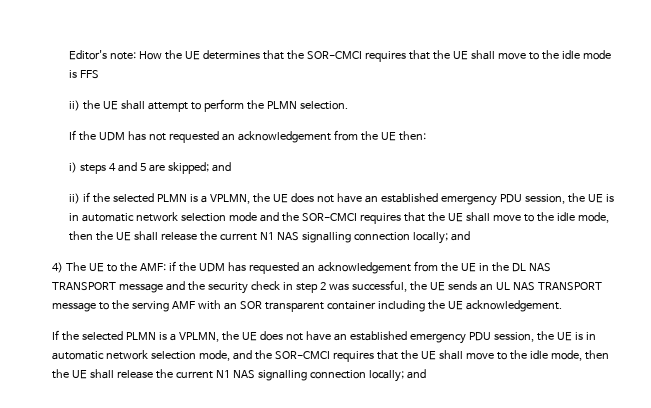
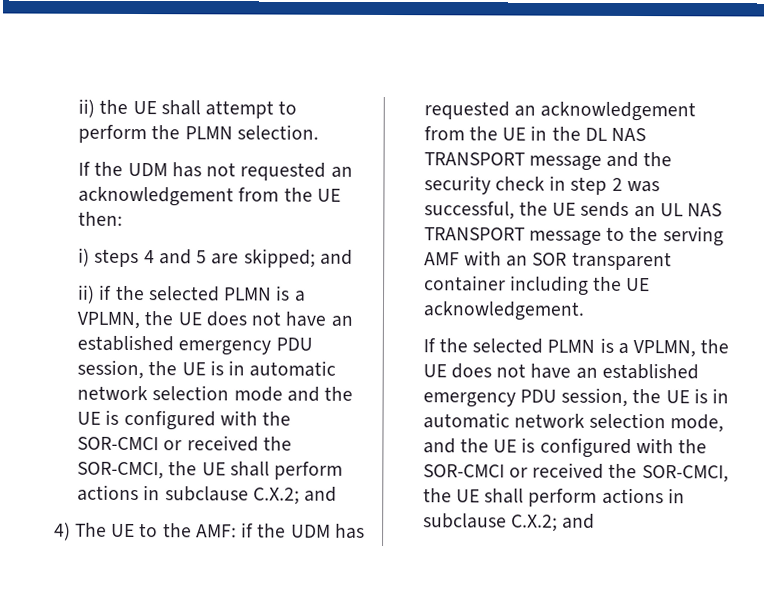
[69,50,611,62] [69,70,100,79] Editor's note: How the UE determines that the SOR-CMCI requires that the UE shall move to the idle mode is FFS // -> (78, 108) none
[302,212,609,224] [69,231,448,244] SOR-CMCI requires that the UE shall move to the idle mode, then the UE shall release the current N1 NAS signalling connection locally; -> [77,409,292,431] [77,435,292,452] [77,461,344,480] [77,484,300,505] UE is configured with the SOR-CMCI or received the SOR-CMCI, the UE shall perform actions in subclause C.X.2;
[274,350,609,362] [52,369,404,382] SOR-CMCI requires that the UE shall move to the idle mode, then the UE shall release the current N1 NAS signalling connection locally; -> [493,437,708,459] [422,462,729,483] [422,487,685,507] [422,513,558,532] UE is configured with the SOR-CMCI or received the SOR-CMCI, the UE shall perform actions in subclause C.X.2;

